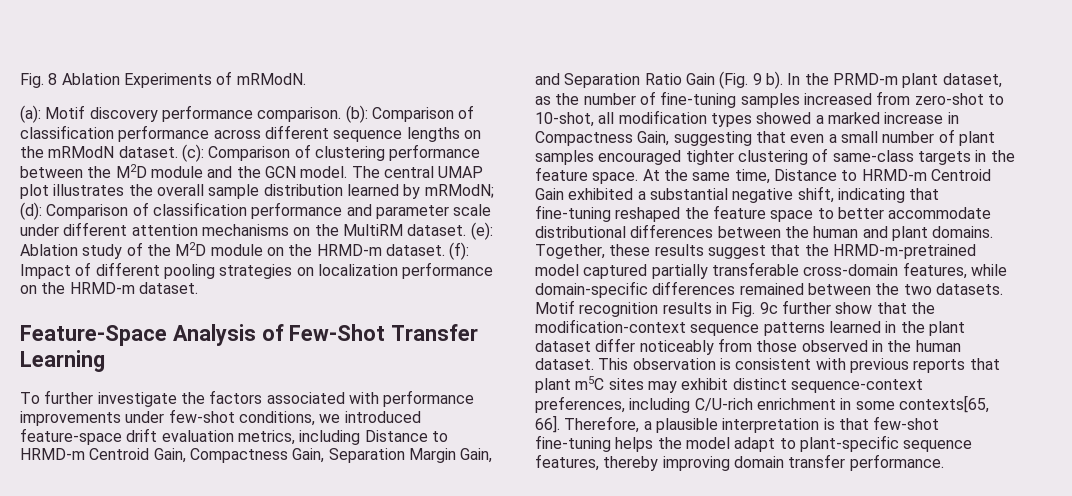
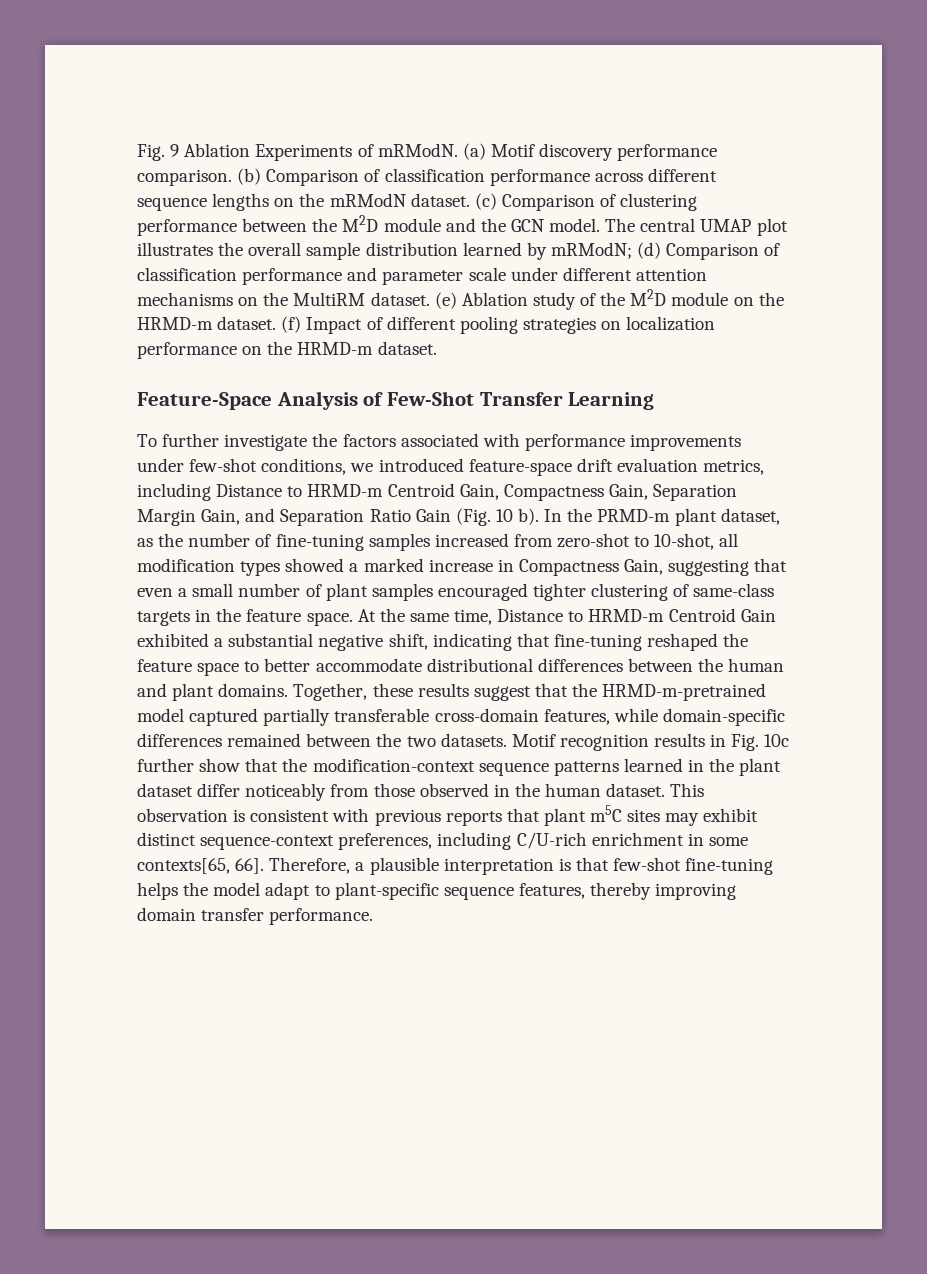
[20,73,58,88] Fig. 8 -> [137,144,180,161] Fig. 9
[20,105,41,123] // (a): -> [462,143,486,160] (a)
[345,105,368,123] (b): -> [237,168,262,185] (b)
[181,144,204,162] (c): -> [474,193,497,210] (c)
[20,202,42,220] (d): -> [637,242,662,259] (d)
[470,222,493,240] (e): -> [434,292,457,309] (e)
[449,242,470,260] (f): -> [281,316,302,333] (f)
[752,73,762,85] 9 -> [495,509,513,522] 10
[759,302,778,314] 9c -> [764,734,790,747] 10c

